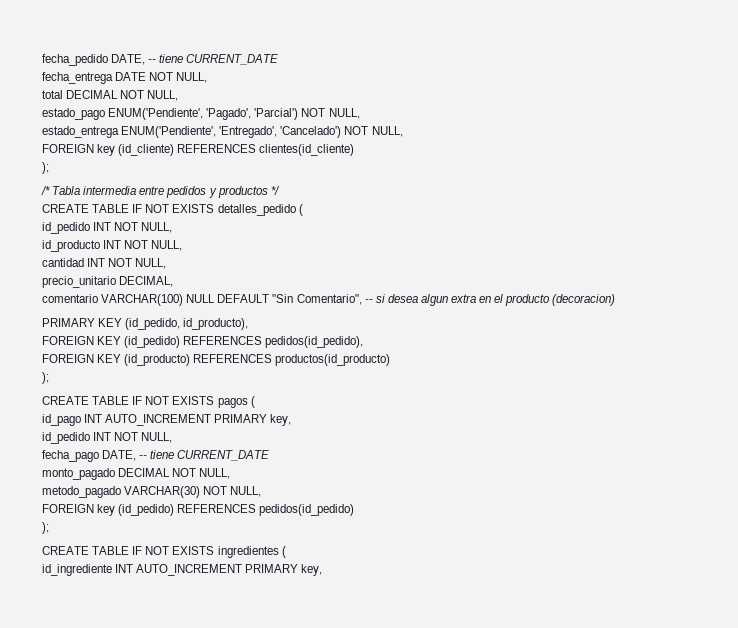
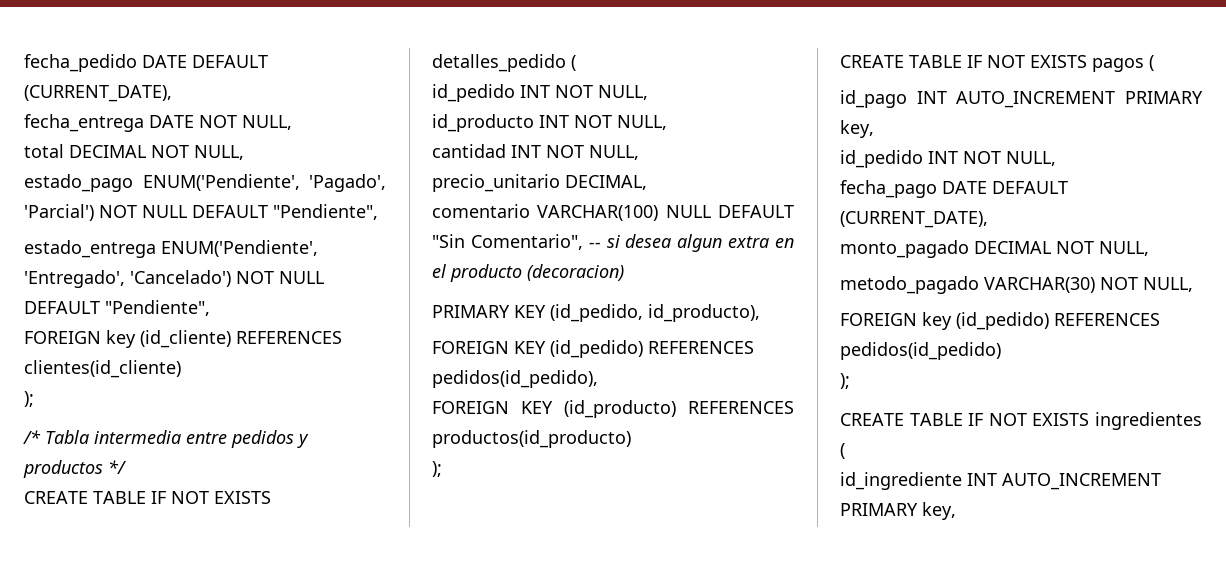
[111,54,279,65] DATE, -- tiene CURRENT_DATE -> [142,55,268,68] [24,85,172,102] DATE DEFAULT (CURRENT_DATE),
[328,108,360,119] NULL, -> [142,204,378,220] NULL DEFAULT "Pendiente",
[371,126,403,137] NULL, -> [279,271,324,284] [24,300,210,316] NULL DEFAULT "Pendiente",
[102,450,270,461] DATE, -- tiene CURRENT_DATE -> [942,181,1068,194] [840,211,988,228] DATE DEFAULT (CURRENT_DATE),

